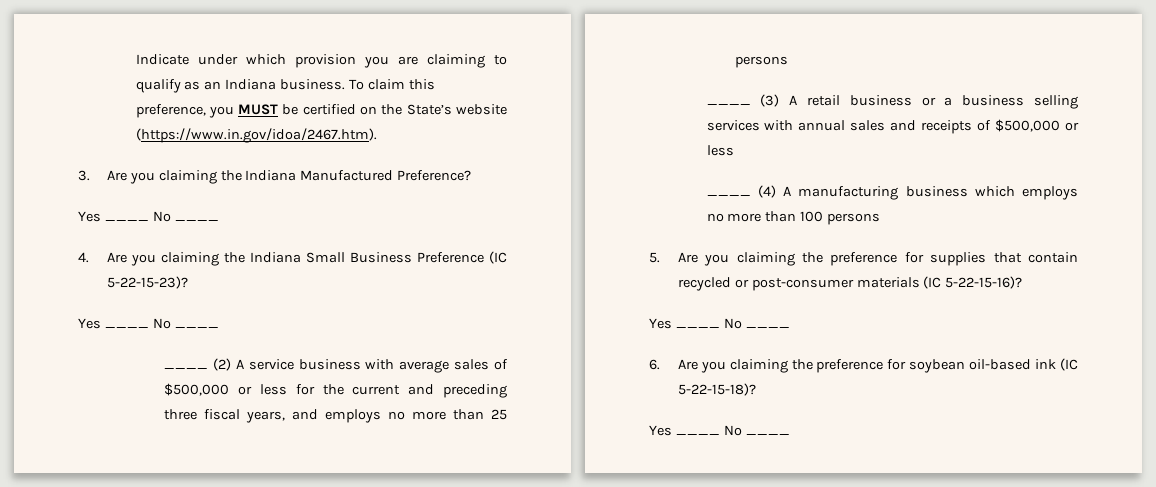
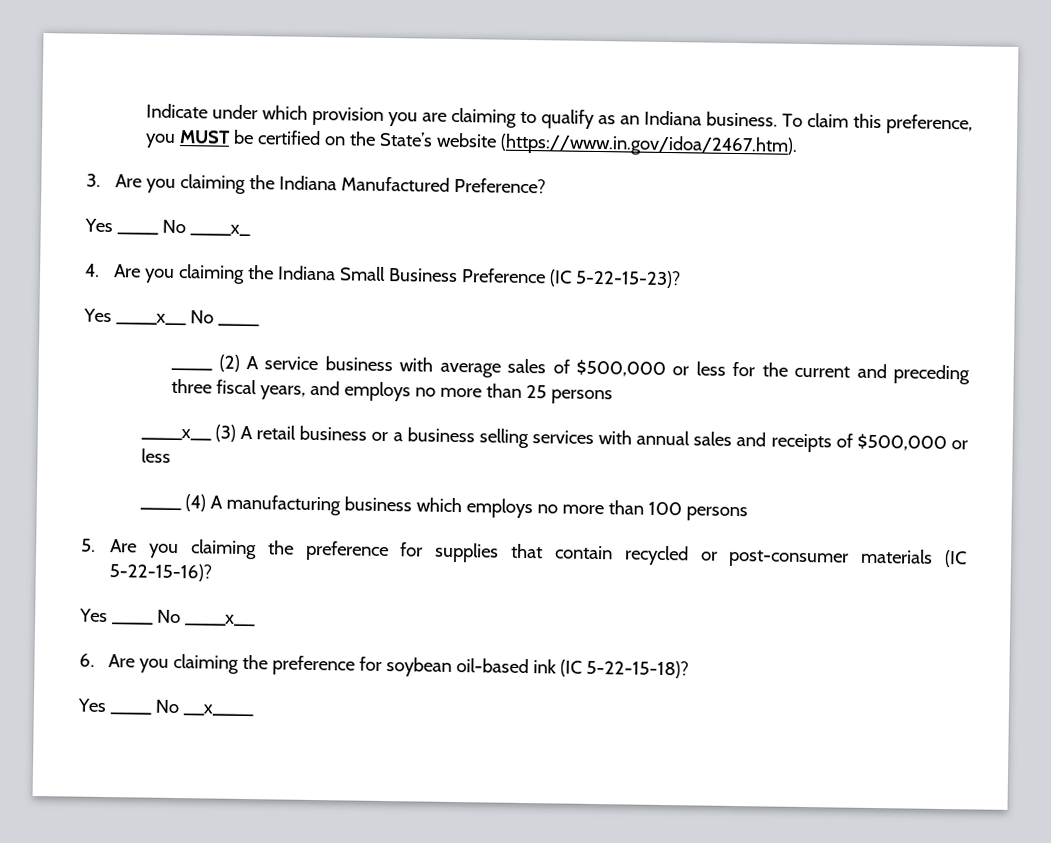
[174,220,219,221] ____ -> [189,224,251,237] ____x_
[104,327,149,328] ____ -> [115,313,187,326] ____x__
[706,104,751,105] ____ -> [140,428,212,441] ____x__
[745,327,790,328] ____ -> [184,614,256,627] ____x__
[745,434,790,435] ____ -> [182,704,254,717] __x____

